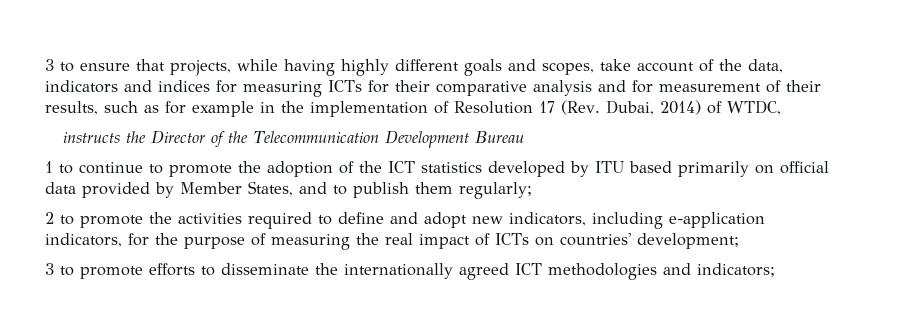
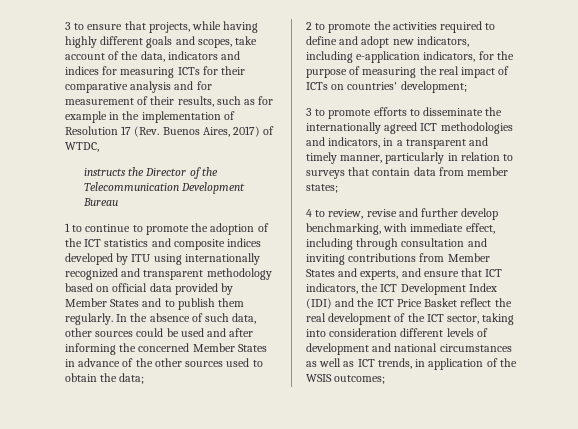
[605,100,701,115] Dubai, 2014) -> [162,126,261,137] Buenos Aires, 2017)
[488,161,749,177] developed by ITU based primarily -> [151,238,262,250] [65,253,260,265] [65,268,272,280] [65,283,93,292] and composite indices developed by ITU using internationally recognized and transparent methodology based
[248,181,293,196] States, -> [110,299,140,307] States
[459,182,532,199] regularly; -> [65,313,257,325] [65,328,254,337] [65,343,267,355] [65,358,263,367] [65,373,145,384] regularly. In the absence of such data, other sources could be used and after informing the concerned Member States in advance of the other sources used to obtain the data;
[697,263,775,277] indicators; -> [328,137,489,149] [306,152,514,164] [306,167,509,179] [306,184,338,193] [306,208,499,220] [306,223,495,235] [306,238,487,250] [306,253,490,265] [306,268,503,280] [306,283,497,295] [306,298,512,309] [306,313,515,325] [306,328,488,337] [306,343,512,355] [306,358,517,370] [306,374,386,384] indicators, in a transparent and timely manner, particularly in relation to surveys that contain data from member states; // 4 to review, revise and further develop benchmarking, with immediate effect, including through consultation and inviting contributions from Member States and experts, and ensure that ICT indicators, the ICT Development Index (IDI) and the ICT Price Basket reflect the real development of the ICT sector, taking into consideration different levels of development and national circumstances as well as ICT trends, in application of the WSIS outcomes;

